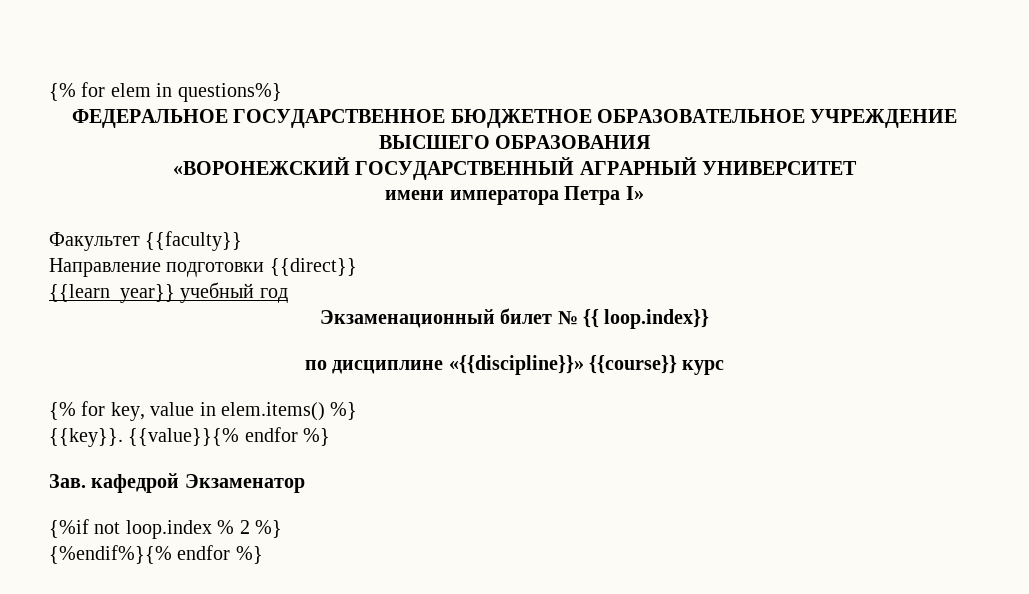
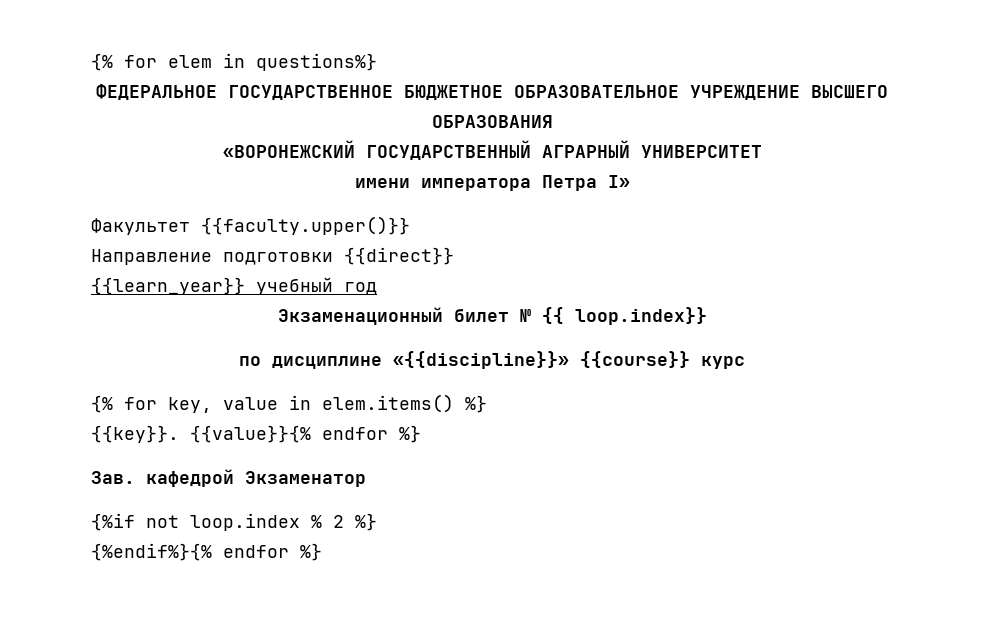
[145,231,243,251] {{faculty}} -> [201,216,410,235] {{faculty.upper()}}

